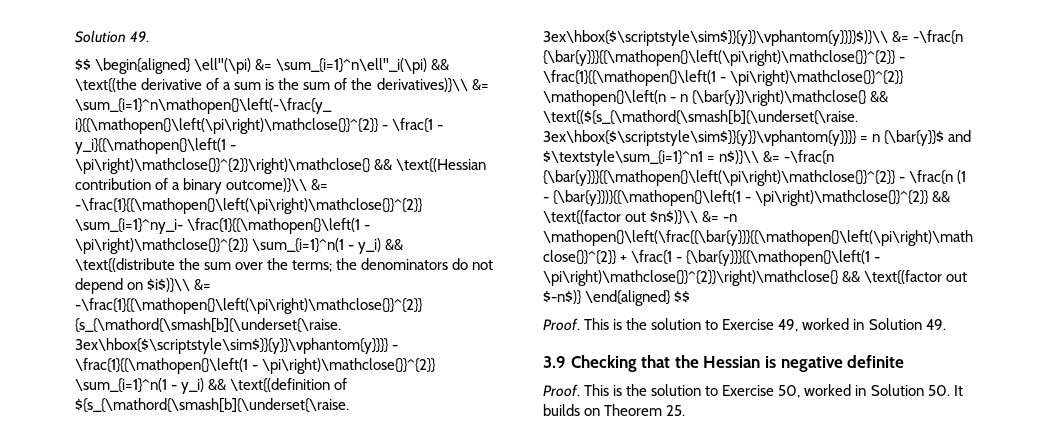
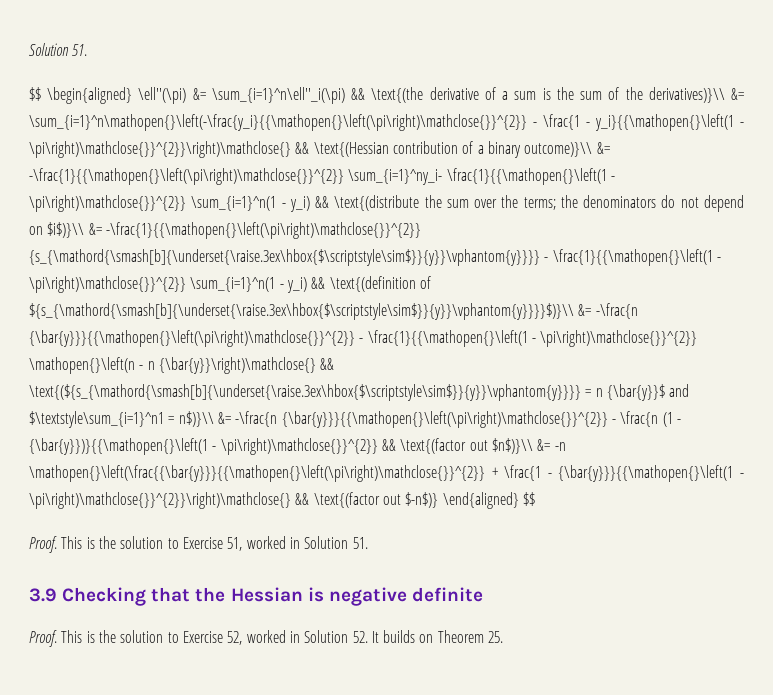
[75,30,150,43] Solution 49. -> [29,43,88,56] Solution 51.
[778,318,946,332] 49, worked in Solution 49. -> [227,536,368,551] 51, worked in Solution 51.
[778,384,950,398] 50, worked in Solution 50. -> [227,630,368,645] 52, worked in Solution 52.

